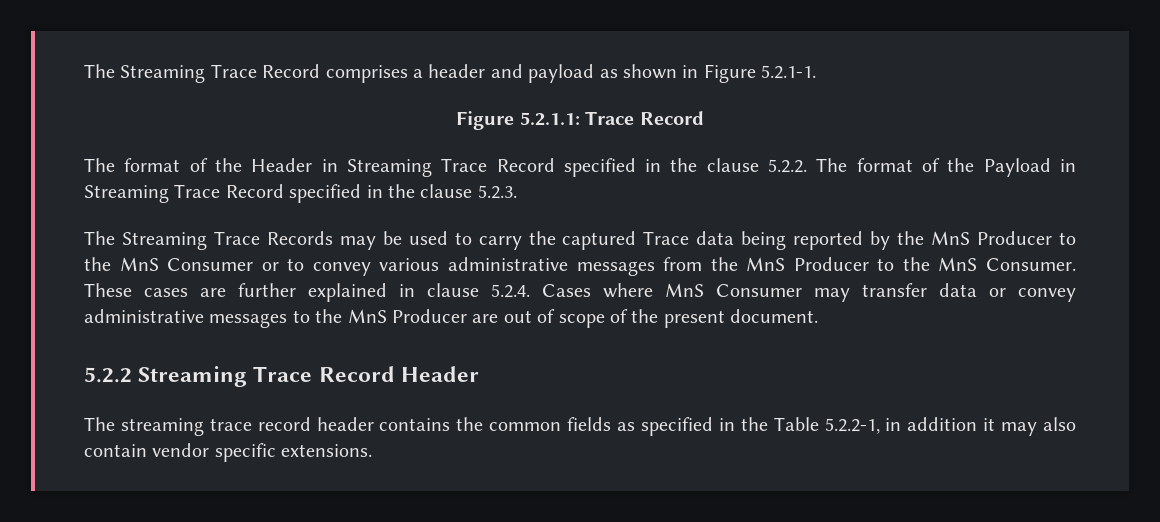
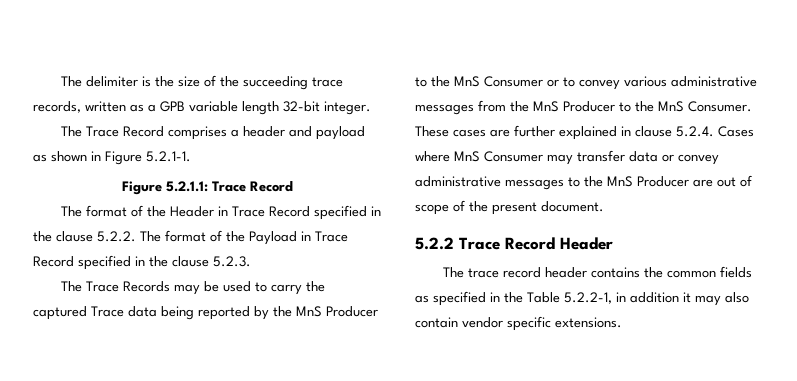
[84,64,206,83] The Streaming -> [61,75,344,90] [33,101,371,115] [61,126,83,137] The delimiter is the size of the succeeding trace records, written as a GPB variable length 32-bit integer. // The
[346,159,432,177] Streaming -> (229, 211) none
[84,185,169,203] Streaming -> (311, 236) none
[121,232,207,250] Streaming -> (83, 286) none
[138,366,248,387] Streaming -> (454, 243) none
[120,418,204,436] streaming -> (465, 272) none

